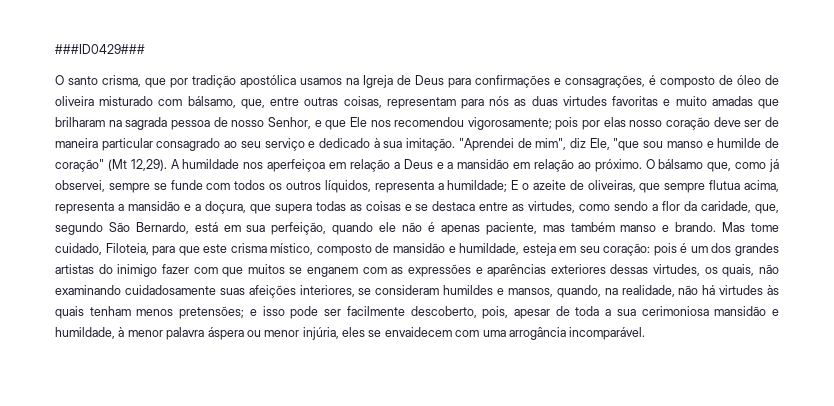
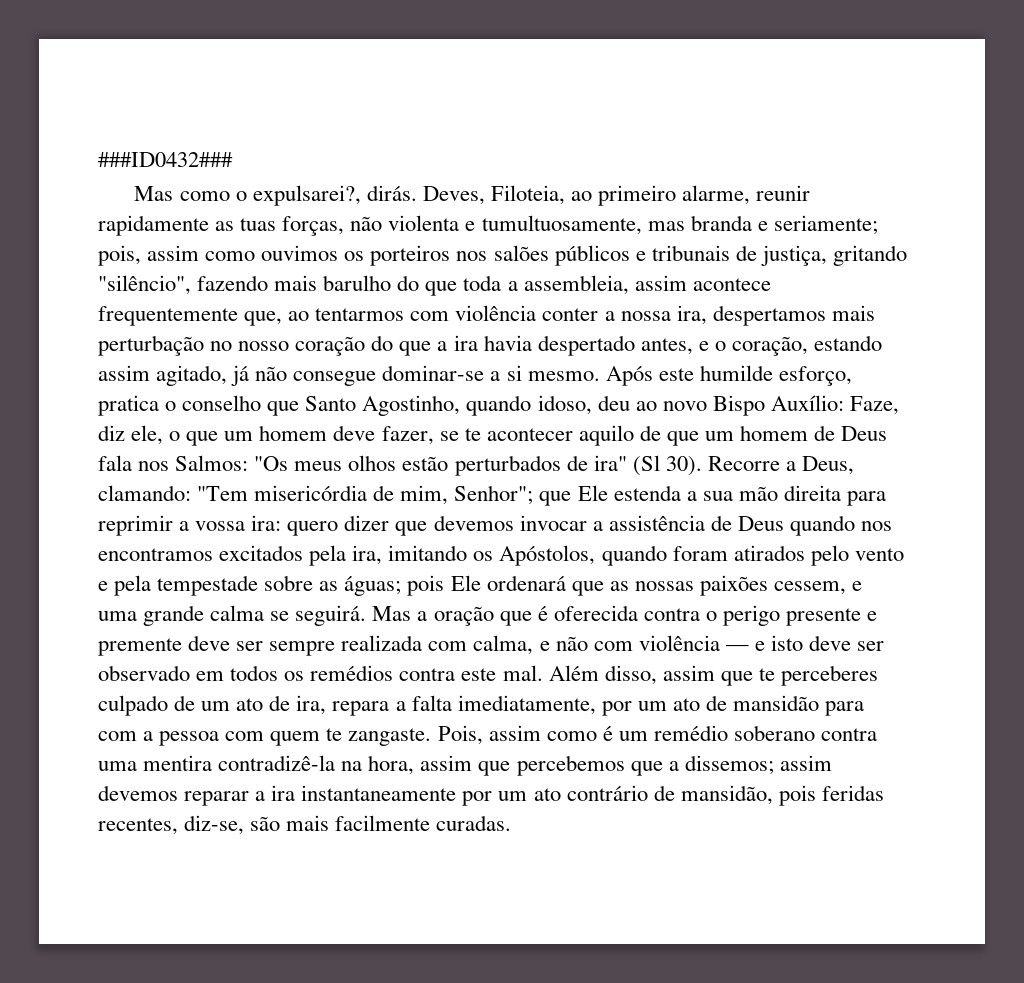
[55,44,145,54] [55,75,779,88] [55,96,779,109] [55,117,779,130] [55,138,779,151] [55,159,780,172] [55,180,780,193] [55,201,779,214] [55,222,780,235] [55,243,779,256] [55,264,780,277] [55,285,779,298] [55,306,779,319] [55,327,646,340] ###ID0429### // O santo crisma, que por tradição apostólica usamos na Igreja de Deus para confirmações e consagrações, é composto de óleo de oliveira misturado com bálsamo, que, entre outras coisas, representam para nós as duas virtudes favoritas e muito amadas que brilharam na sagrada pessoa de nosso Senhor, e que Ele nos recomendou vigorosamente; pois por elas nosso coração deve ser de maneira particular consagrado ao seu serviço e dedicado à sua imitação. "Aprendei de mim", diz Ele, "que sou manso e humilde de coração" (Mt 12,29). A humildade nos aperfeiçoa em relação a Deus e a mansidão em relação ao próximo. O bálsamo que, como já observei, sempre se funde com todos os outros líquidos, representa a humildade; E o azeite de oliveiras, que sempre flutua acima, representa a mansidão e a doçura, que supera todas as coisas e se destaca entre as virtudes, como sendo a flor da caridade, que, segundo São Bernardo, está em sua perfeição, quando ele não é apenas paciente, mas também manso e brando. Mas tome cuidado, Filoteia, para que este crisma místico, composto de mansidão e humildade, esteja em seu coração: pois é um dos grandes artistas do inimigo fazer com que muitos se enganem com as expressões e aparências exteriores dessas virtudes, os quais, não examinando cuidadosamente suas afeições interiores, se consideram humildes e mansos, quando, na realidade, não há virtudes às quais tenham menos pretensões; e isso pode ser facilmente descoberto, pois, apesar de toda a sua cerimoniosa mansidão e humildade, à menor palavra áspera ou menor injúria, eles se envaidecem com uma arrogância incomparável. -> [98,152,233,167] [134,185,811,206] [98,215,878,236] [98,245,907,266] [98,275,771,296] [98,305,875,326] [98,335,883,356] [98,365,852,386] [98,395,899,416] [98,425,888,446] [98,455,855,476] [98,485,886,506] [98,515,893,536] [98,545,904,566] [98,575,863,596] [98,605,878,626] [98,635,885,656] [98,665,878,686] [98,695,865,716] [98,725,878,746] [98,755,832,776] [98,785,884,806] [98,815,512,835] ###ID0432### // Mas como o expulsarei?, dirás. Deves, Filoteia, ao primeiro alarme, reunir rapidamente as tuas forças, não violenta e tumultuosamente, mas branda e seriamente; pois, assim como ouvimos os porteiros nos salões públicos e tribunais de justiça, gritando "silêncio", fazendo mais barulho do que toda a assembleia, assim acontece frequentemente que, ao tentarmos com violência conter a nossa ira, despertamos mais perturbação no nosso coração do que a ira havia despertado antes, e o coração, estando assim agitado, já não consegue dominar-se a si mesmo. Após este humilde esforço, pratica o conselho que Santo Agostinho, quando idoso, deu ao novo Bispo Auxílio: Faze, diz ele, o que um homem deve fazer, se te acontecer aquilo de que um homem de Deus fala nos Salmos: "Os meus olhos estão perturbados de ira" (Sl 30). Recorre a Deus, clamando: "Tem misericórdia de mim, Senhor"; que Ele estenda a sua mão direita para reprimir a vossa ira: quero dizer que devemos invocar a assistência de Deus quando nos encontramos excitados pela ira, imitando os Apóstolos, quando foram atirados pelo vento e pela tempestade sobre as águas; pois Ele ordenará que as nossas paixões cessem, e uma grande calma se seguirá. Mas a oração que é oferecida contra o perigo presente e premente deve ser sempre realizada com calma, e não com violência — e isto deve ser observado em todos os remédios contra este mal. Além disso, assim que te perceberes culpado de um ato de ira, repara a falta imediatamente, por um ato de mansidão para com a pessoa com quem te zangaste. Pois, assim como é um remédio soberano contra uma mentira contradizê-la na hora, assim que percebemos que a dissemos; assim devemos reparar a ira instantaneamente por um ato contrário de mansidão, pois feridas recentes, diz-se, são mais facilmente curadas.

